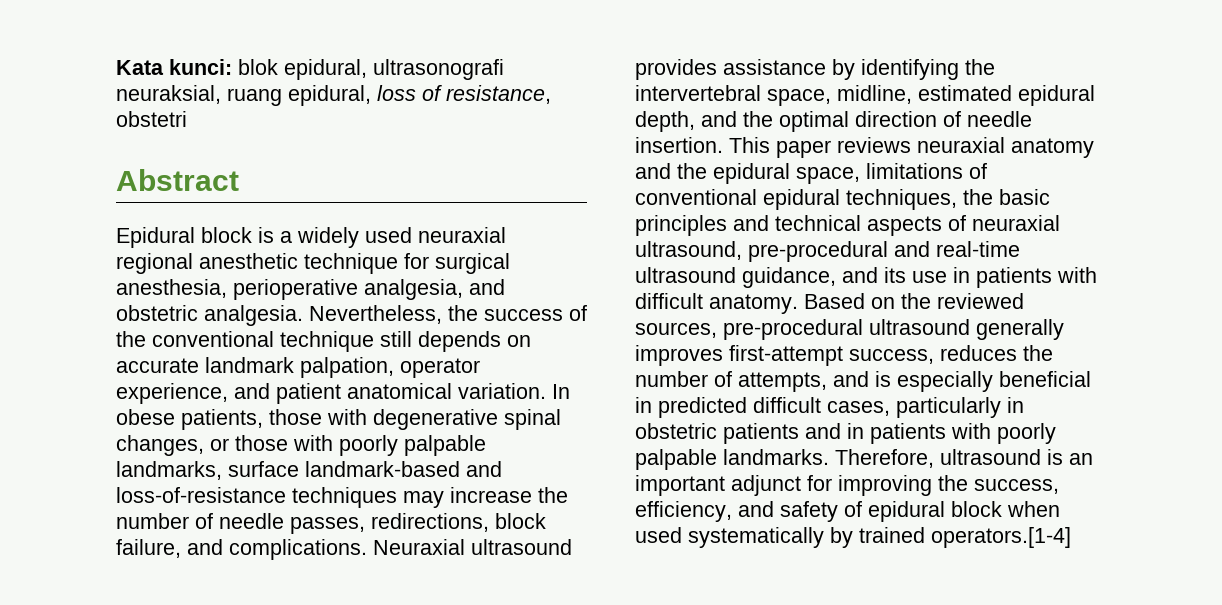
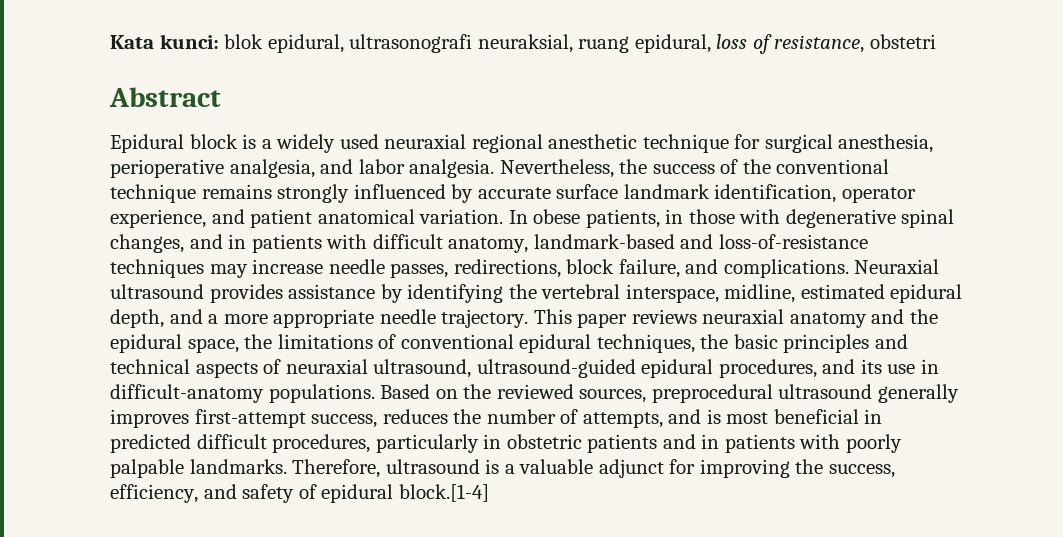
[116,305,198,321] obstetric -> [358,159,405,174] labor
[380,331,531,352] [116,357,394,378] still depends on accurate landmark palpation, -> [201,184,837,203] remains strongly influenced by accurate surface landmark identification,
(263, 419) none -> [665,209,684,224] in
[210,435,486,456] [116,461,299,480] or those with poorly palpable landmarks, surface -> [189,234,529,253] and in patients with difficult anatomy,
[538,487,568,503] [116,513,213,529] the number of -> (324, 266) none
[635,85,831,106] intervertebral space, -> [541,284,719,303] vertebral interspace,
[743,111,1032,132] [635,137,723,153] the optimal direction of needle insertion. -> [208,309,529,328] a more appropriate needle trajectory.
(860, 175) none -> [244,334,273,349] the
[748,241,1020,262] [635,267,1097,288] [635,293,798,314] pre-procedural and real-time ultrasound guidance, and its use in patients with difficult anatomy. -> [476,359,939,378] [110,384,375,403] ultrasound-guided epidural procedures, and its use in difficult-anatomy populations.
[723,319,863,340] pre-procedural -> [651,384,773,403] preprocedural
[897,371,993,392] especially -> [726,412,769,424] most
[827,401,890,416] cases, -> [272,434,371,453] procedures,
[1069,453,1093,465] [635,475,725,496] an important -> [504,459,594,474] a valuable
[951,501,1060,517] [635,527,1071,548] block when used systematically by trained operators.[1-4] -> [398,484,489,502] block.[1-4]

